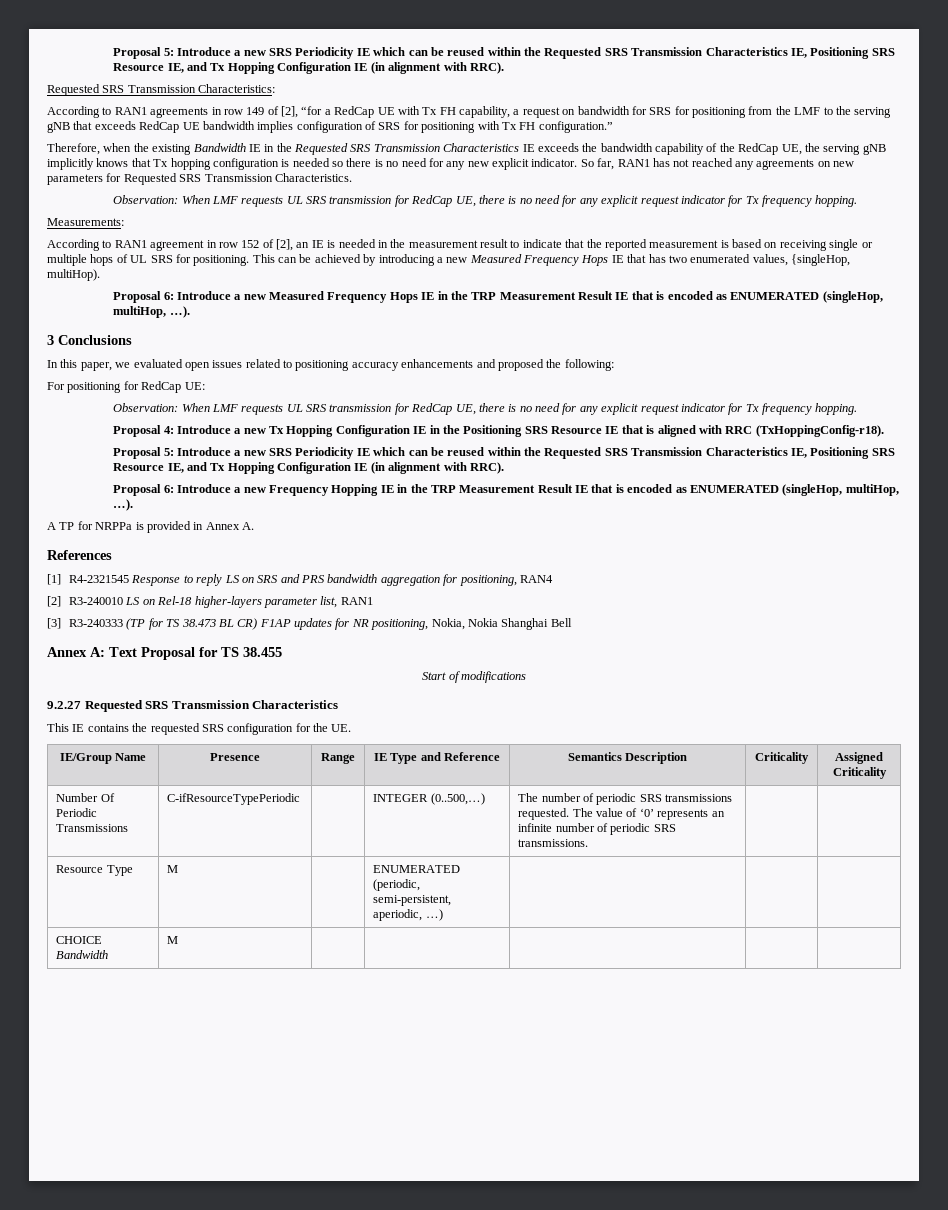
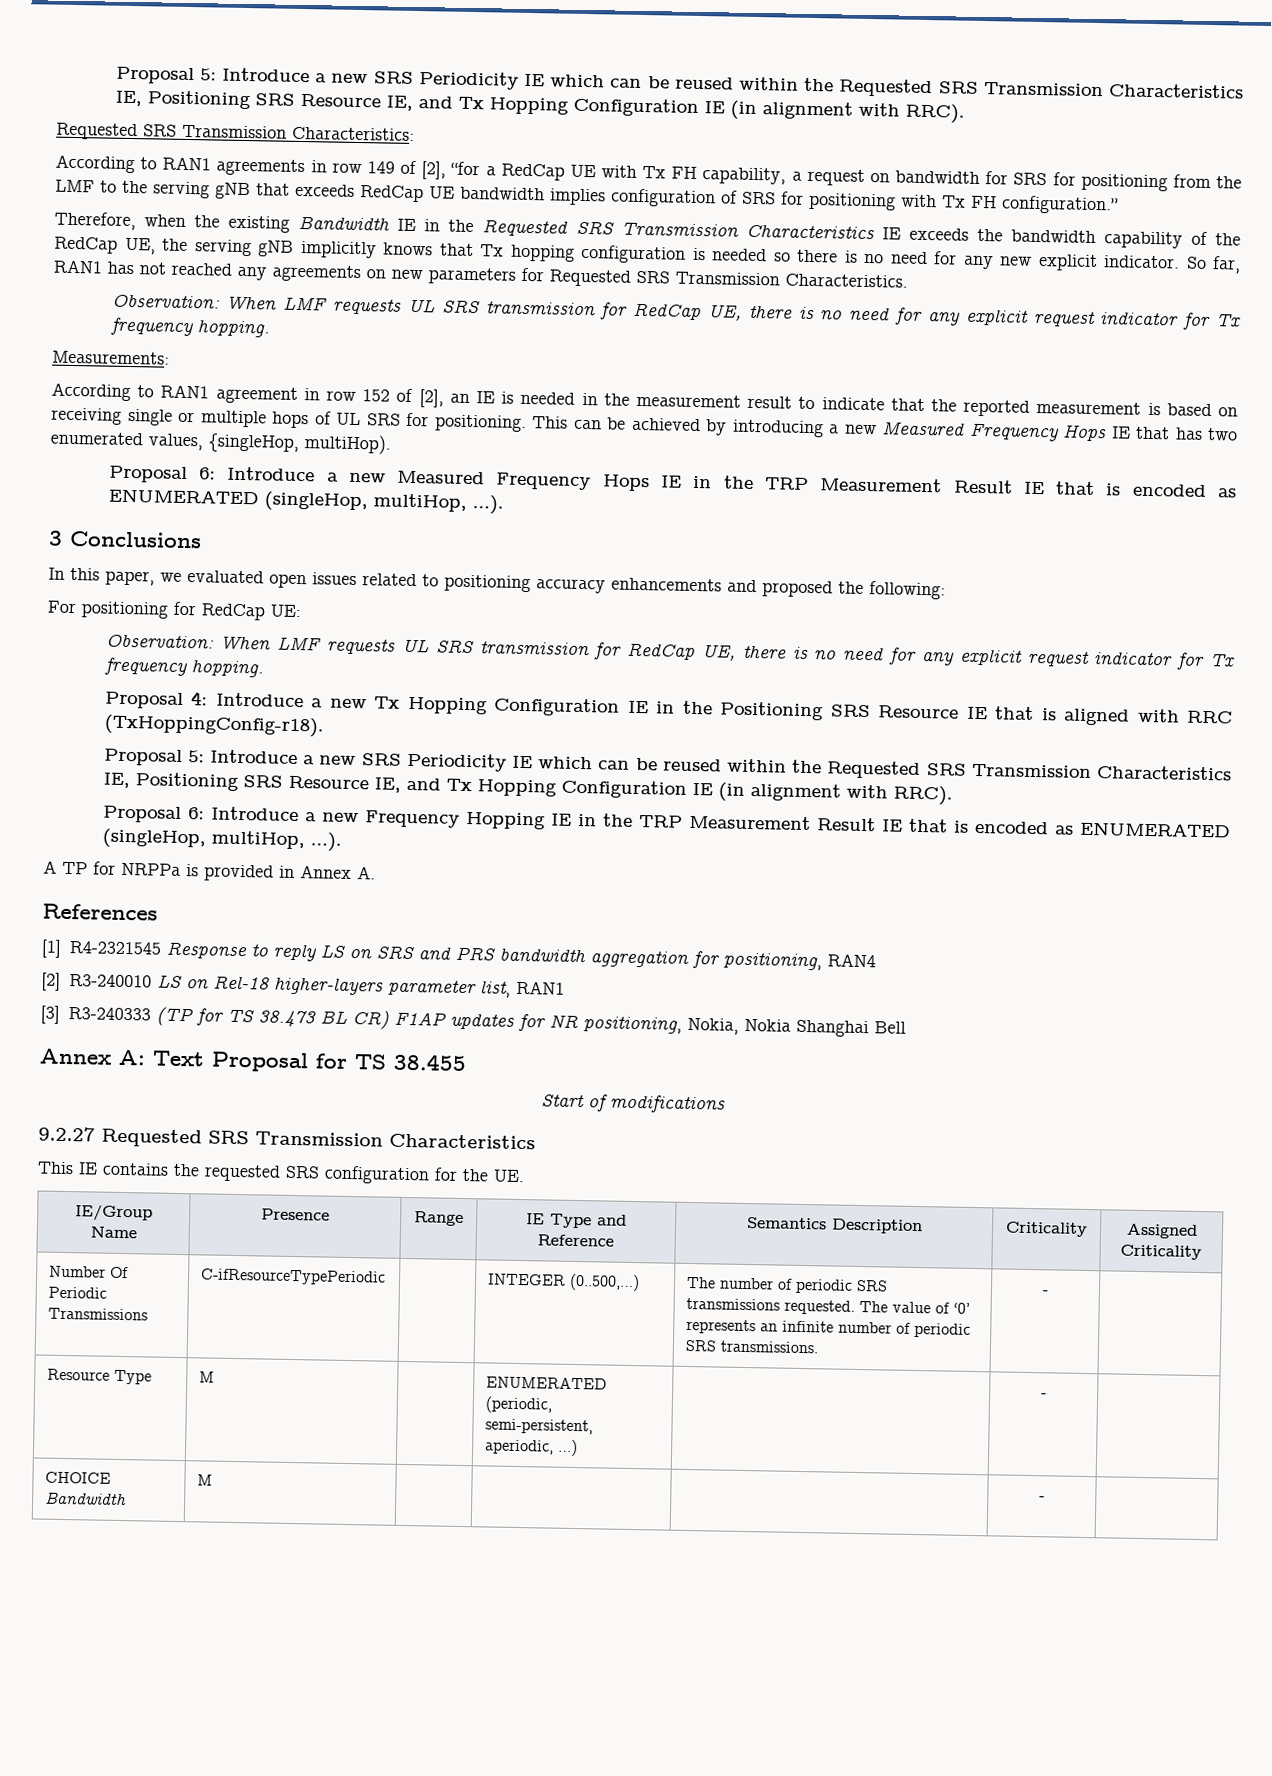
(589, 843) none -> [1042,1290,1048,1295] -
(443, 915) none -> [1041,1393,1047,1398] -
(179, 940) none -> [1039,1496,1045,1501] -

